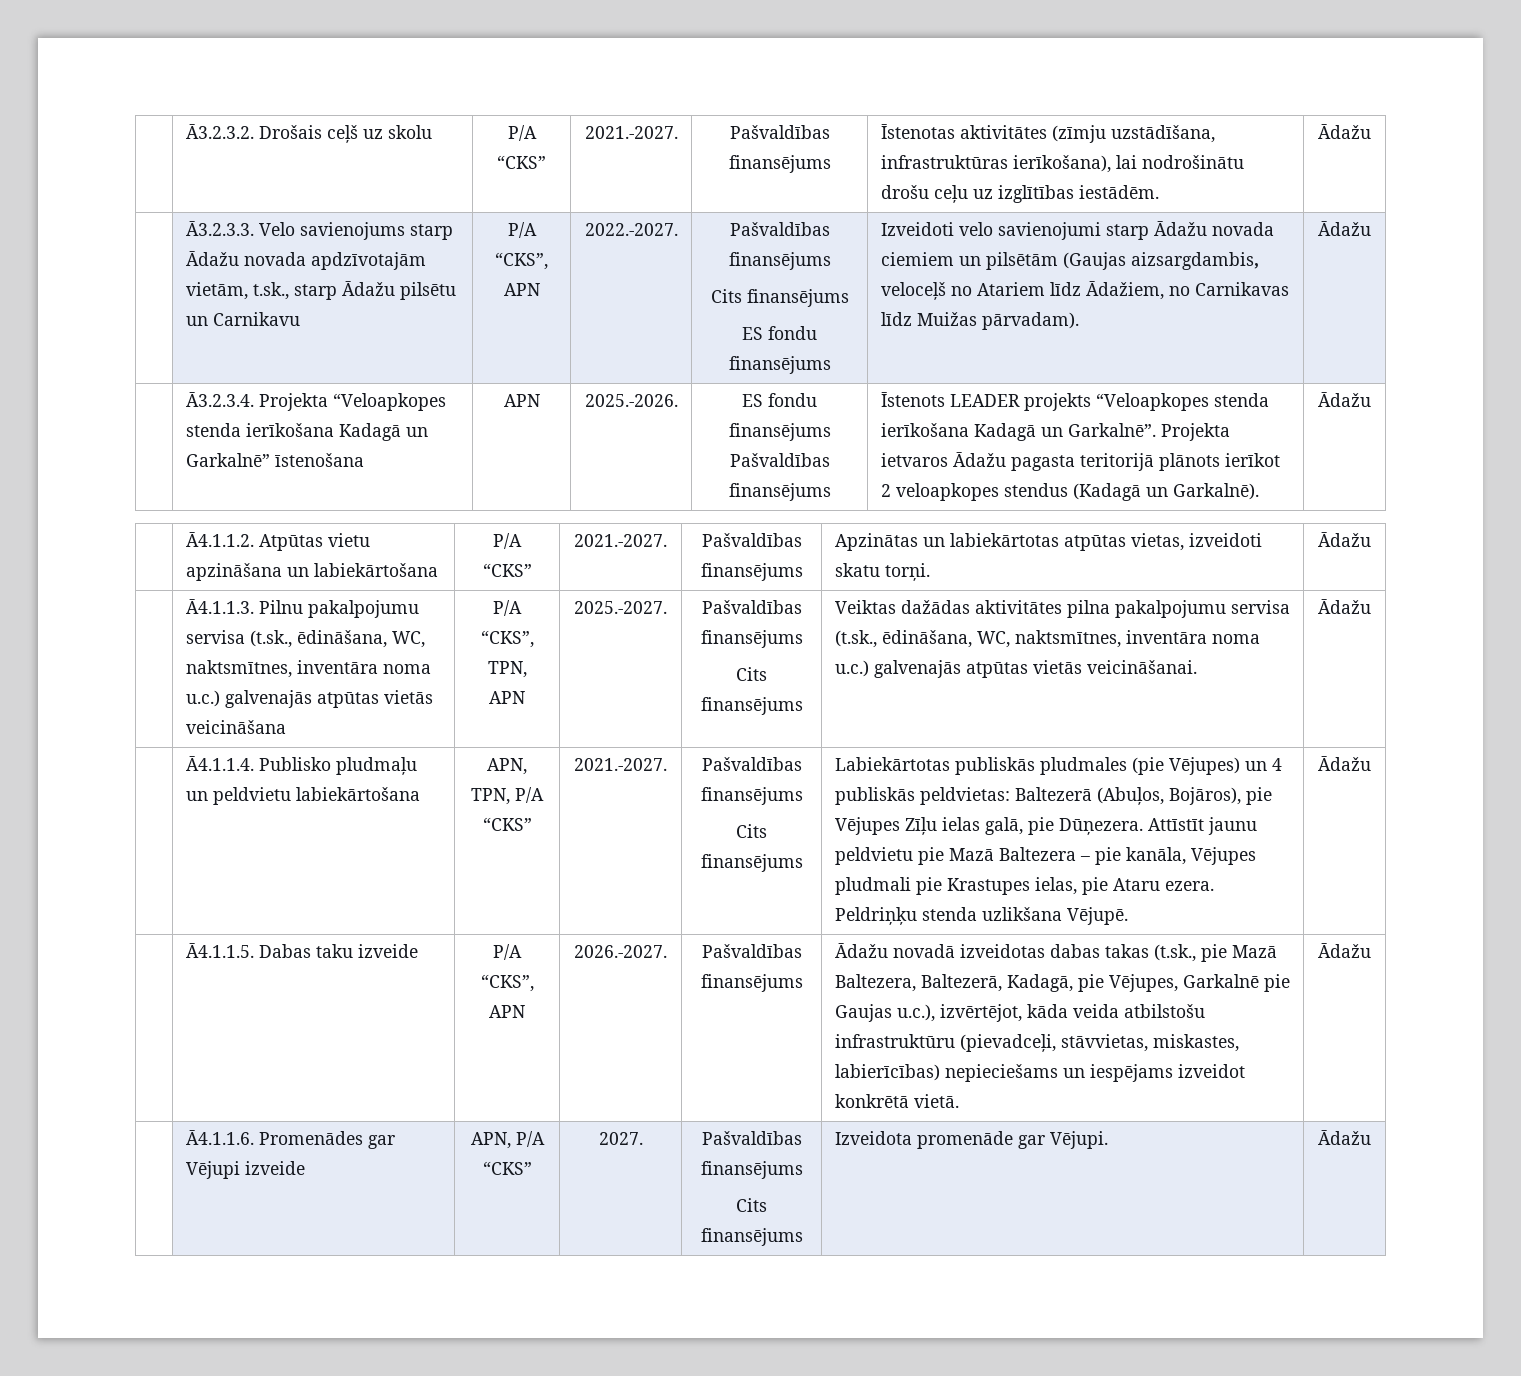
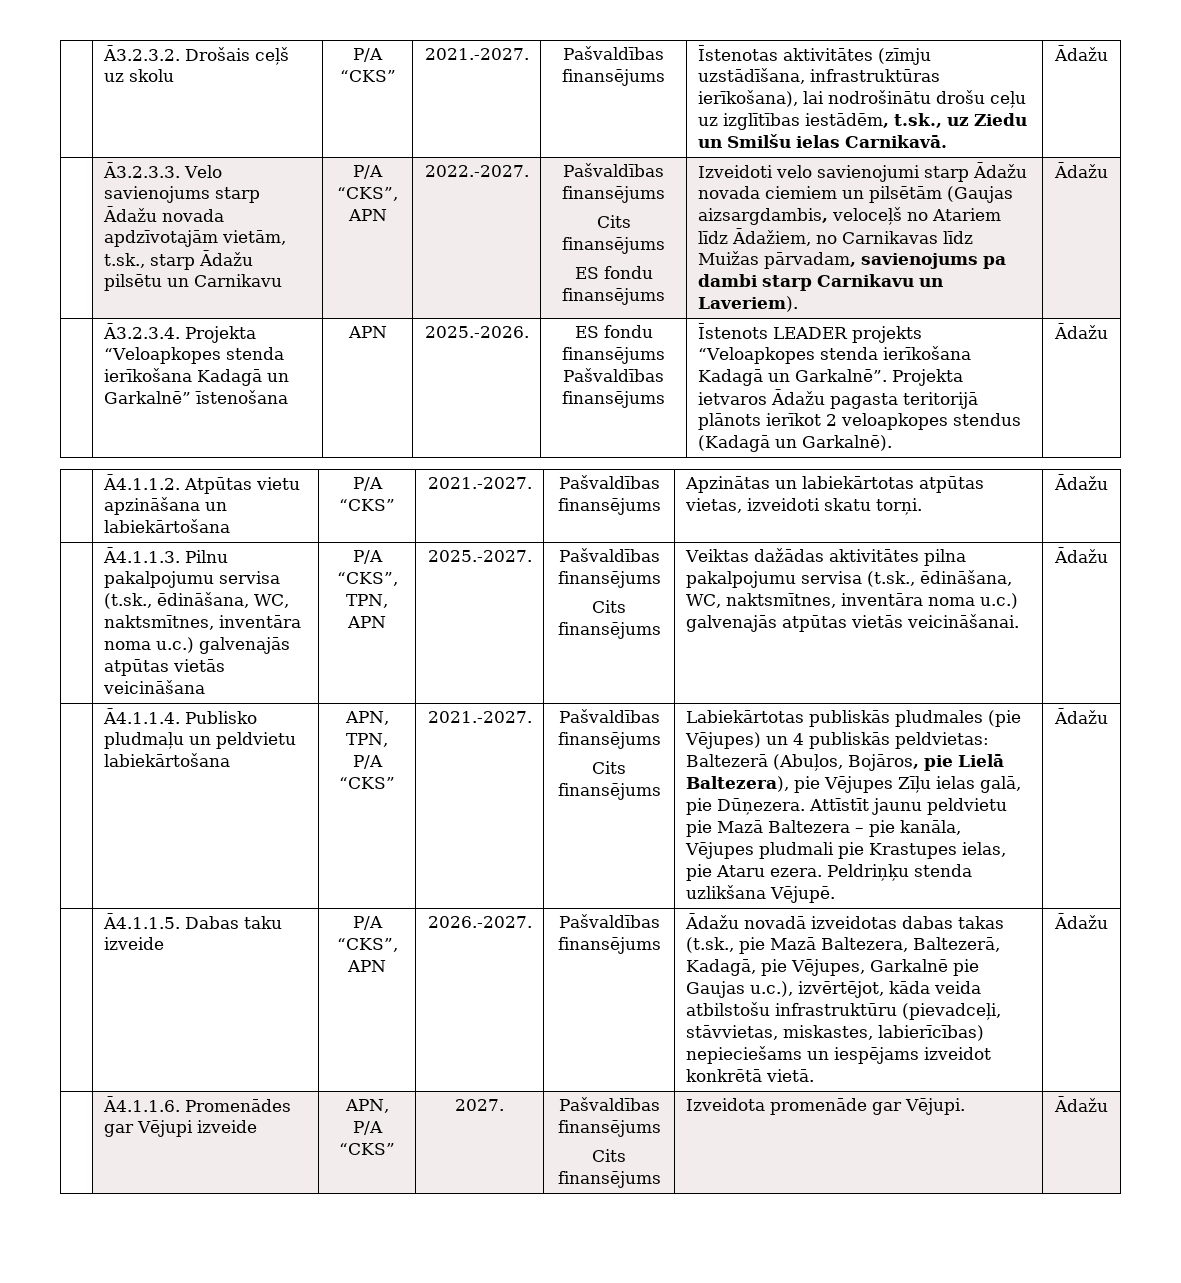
[1078,185,1159,199] iestādēm. -> [804,113,1027,128] [697,134,947,148] iestādēm, t.sk., uz Ziedu un Smilšu ielas Carnikavā.
[981,312,1079,330] pārvadam). -> [763,252,1006,269] [697,274,943,291] [697,296,798,312] pārvadam, savienojums pa dambi starp Carnikavu un Laveriem).
[1168,787,1241,805] Bojāros), -> [847,754,1004,771] [685,776,789,792] Bojāros, pie Lielā Baltezera),

